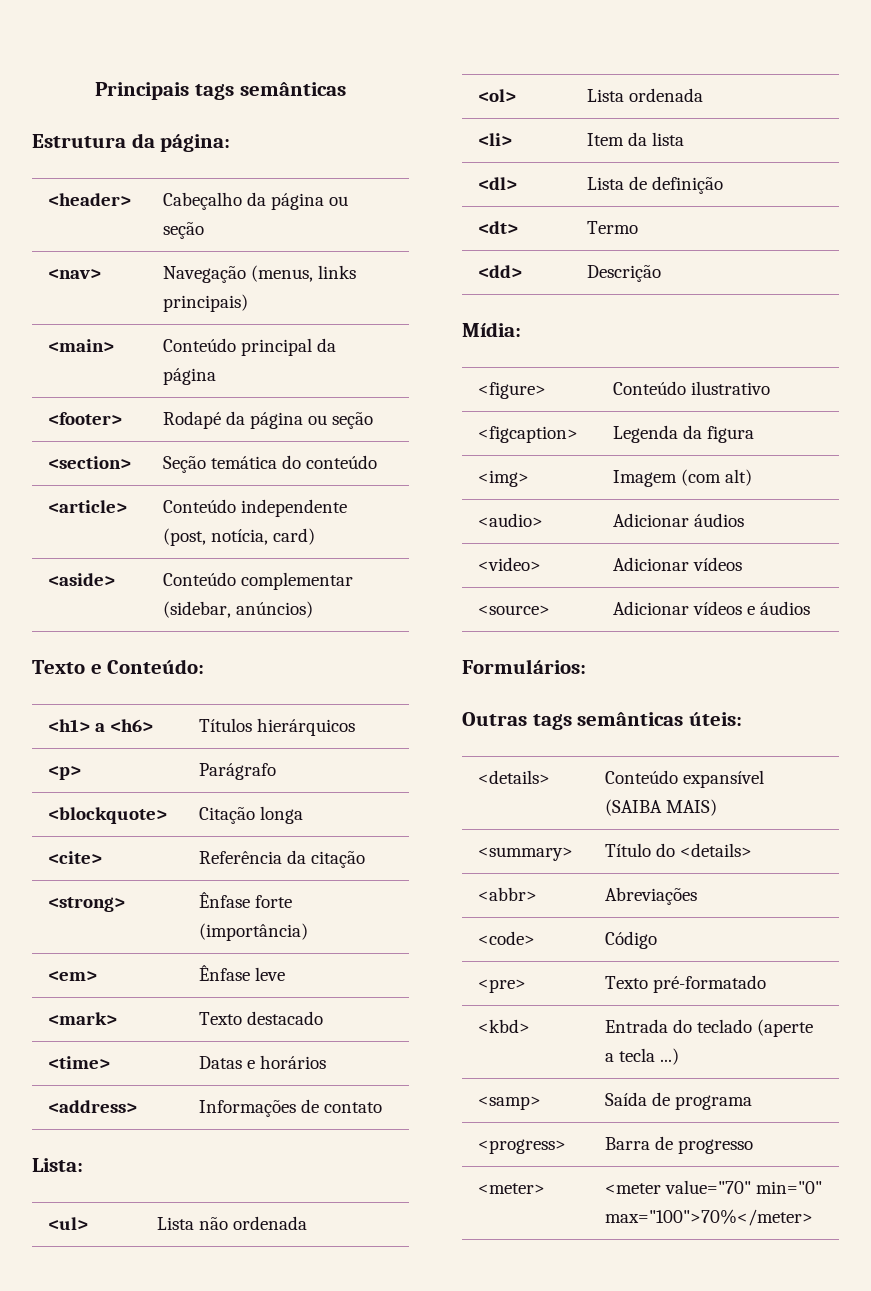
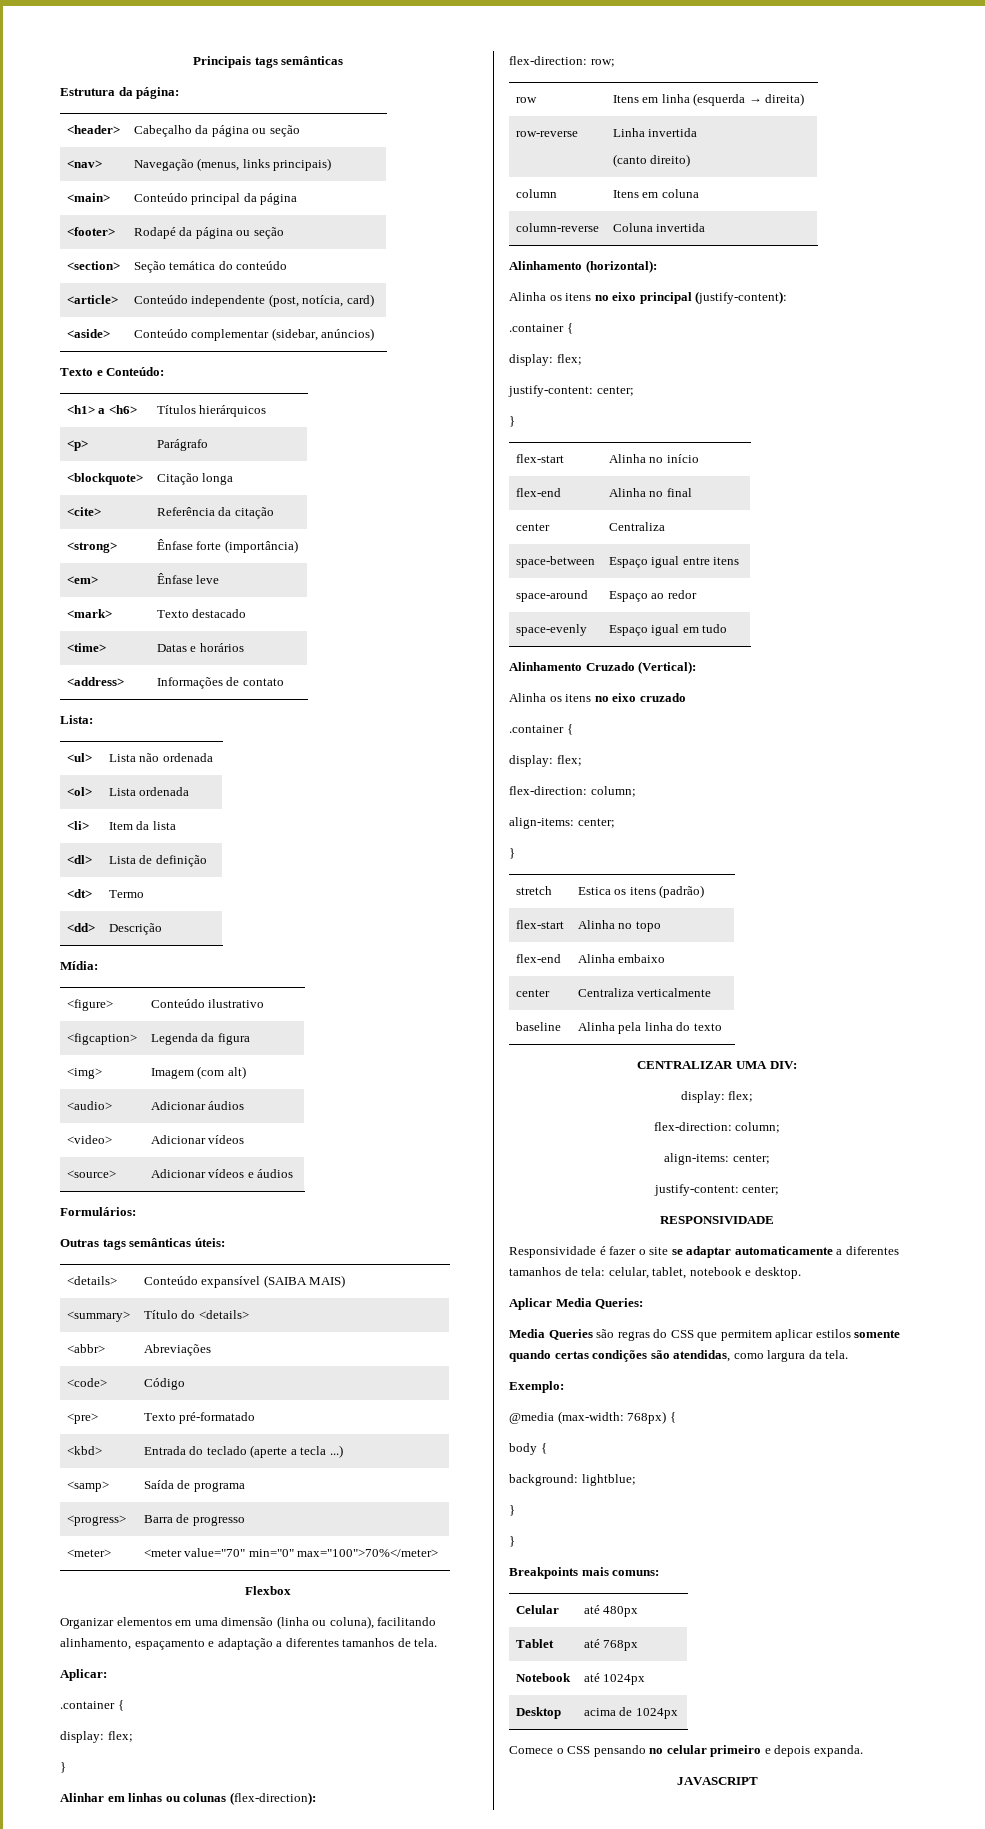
(813, 1217) none -> [245,1586,291,1595] [60,1616,437,1629] [60,1638,438,1650] [60,1669,107,1681] [60,1700,124,1711] [60,1731,133,1743] [60,1762,66,1773] [60,1792,316,1805] [509,56,615,67] [515,97,537,103] [612,93,805,106] [515,131,578,137] [612,128,698,137] [612,154,691,167] [515,189,557,198] [612,189,699,198] [515,223,599,232] [612,223,706,232] [509,260,657,273] [509,291,788,304] [509,323,573,334] [509,354,582,366] [508,385,634,397] [509,416,515,427] [515,454,564,463] [608,454,699,463] [515,488,561,497] [608,488,692,497] [515,523,550,531] [608,522,665,531] [515,556,595,568] [608,556,740,568] [515,590,588,602] [608,590,697,602] [515,624,587,636] [608,624,728,636] [509,661,697,674] [509,693,686,702] [509,724,573,735] [509,755,582,767] [509,786,636,797] [509,817,615,829] [509,848,515,859] [515,886,552,895] [577,885,705,898] [515,920,564,929] [577,920,661,932] [515,954,561,963] [577,954,666,963] [515,989,550,997] [577,988,712,997] [515,1022,561,1031] [577,1022,722,1034] [637,1061,797,1069] [680,1091,754,1103] [653,1122,781,1133] [664,1153,770,1165] [653,1184,780,1196] [660,1216,774,1224] [509,1246,899,1258] [509,1267,801,1279] [509,1298,644,1310] [509,1329,901,1341] [509,1350,849,1362] [509,1381,564,1393] [509,1411,676,1424] [509,1443,547,1455] [509,1474,636,1486] [509,1505,515,1516] [509,1536,515,1547] [509,1567,660,1579] [515,1605,559,1614] [583,1605,639,1617] [515,1639,554,1648] [583,1639,639,1651] [515,1673,571,1682] [583,1673,646,1685] [515,1707,561,1719] [583,1707,678,1719] [509,1745,863,1757] [676,1777,758,1785] // Flexbox // Organizar elementos em uma dimensão (linha ou coluna), facilitando alinhamento, espaçamento e adaptação a diferentes tamanhos de tela. // Aplicar: // .container { // display: flex; // } // Alinhar em linhas ou colunas (flex-direction): // flex-direction: row; // row | Itens em linha (esquerda → direita) // row-reverse | Linha invertida // (canto direito) // column | Itens em coluna // column-reverse | Coluna invertida // Alinhamento (horizontal): // Alinha os itens no eixo principal (justify-content): // .container { // display: flex; // justify-content: center; // } // flex-start | Alinha no início // flex-end | Alinha no final // center | Centraliza // space-between | Espaço igual entre itens // space-around | Espaço ao redor // space-evenly | Espaço igual em tudo // Alinhamento Cruzado (Vertical): // Alinha os itens no eixo cruzado // .container { // display: flex; // flex-direction: column; // align-items: center; // } // stretch | Estica os itens (padrão) // flex-start | Alinha no topo // flex-end | Alinha embaixo // center | Centraliza verticalmente // baseline | Alinha pela linha do texto // CENTRALIZAR UMA DIV: // display: flex; // flex-direction: column; // align-items: center; // justify-content: center; // RESPONSIVIDADE // Responsividade é fazer o site se adaptar automaticamente a diferentes tamanhos de tela: celular, tablet, notebook e desktop. // Aplicar Media Queries: // Media Queries são regras do CSS que permitem aplicar estilos somente quando certas condições são atendidas, como largura da tela. // Exemplo: // @media (max-width: 768px) { // body { // background: lightblue; // } // } // Breakpoints mais comuns: // Celular | até 480px // Tablet | até 768px // Notebook | até 1024px // Desktop | acima de 1024px // Comece o CSS pensando no celular primeiro e depois expanda. // JAVASCRIPT

